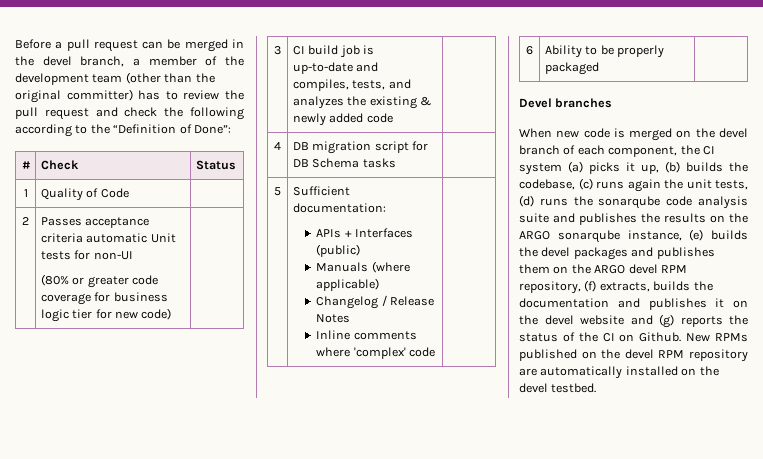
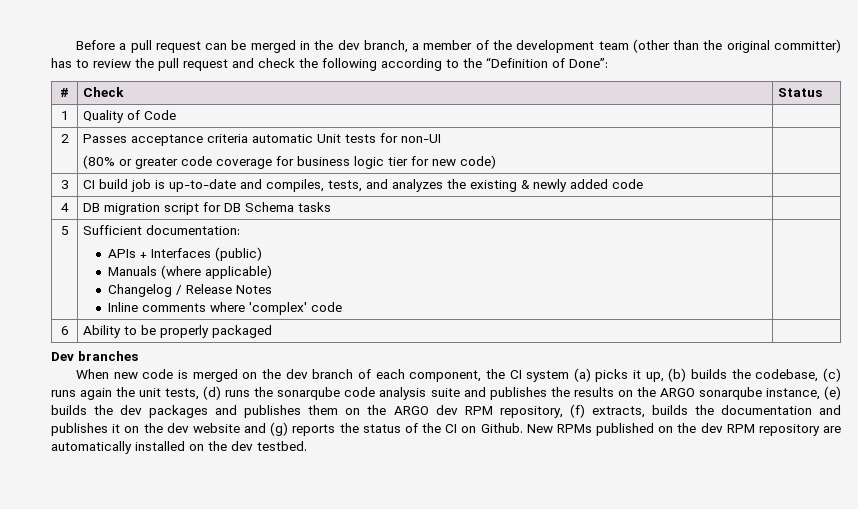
[42,56,72,66] devel -> [337,40,360,50] dev
[519,98,552,108] Devel -> [51,352,74,361] Dev
[719,128,748,138] devel -> [285,369,308,379] dev
[541,247,571,257] devel -> [120,405,143,415] dev
[628,264,658,274] devel -> [435,405,458,415] dev
[544,315,574,325] devel -> [166,423,189,433] dev
[624,349,654,359] devel -> [700,423,723,433] dev
[519,383,548,393] devel -> [231,441,253,451] dev

